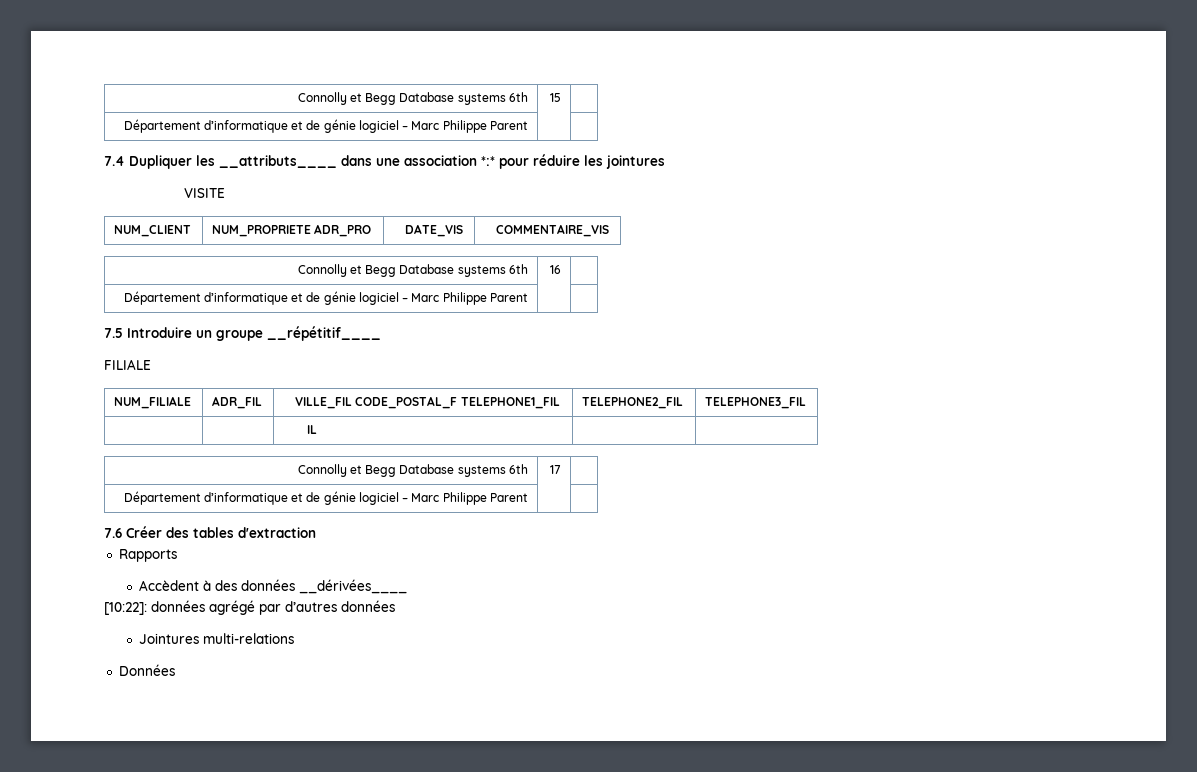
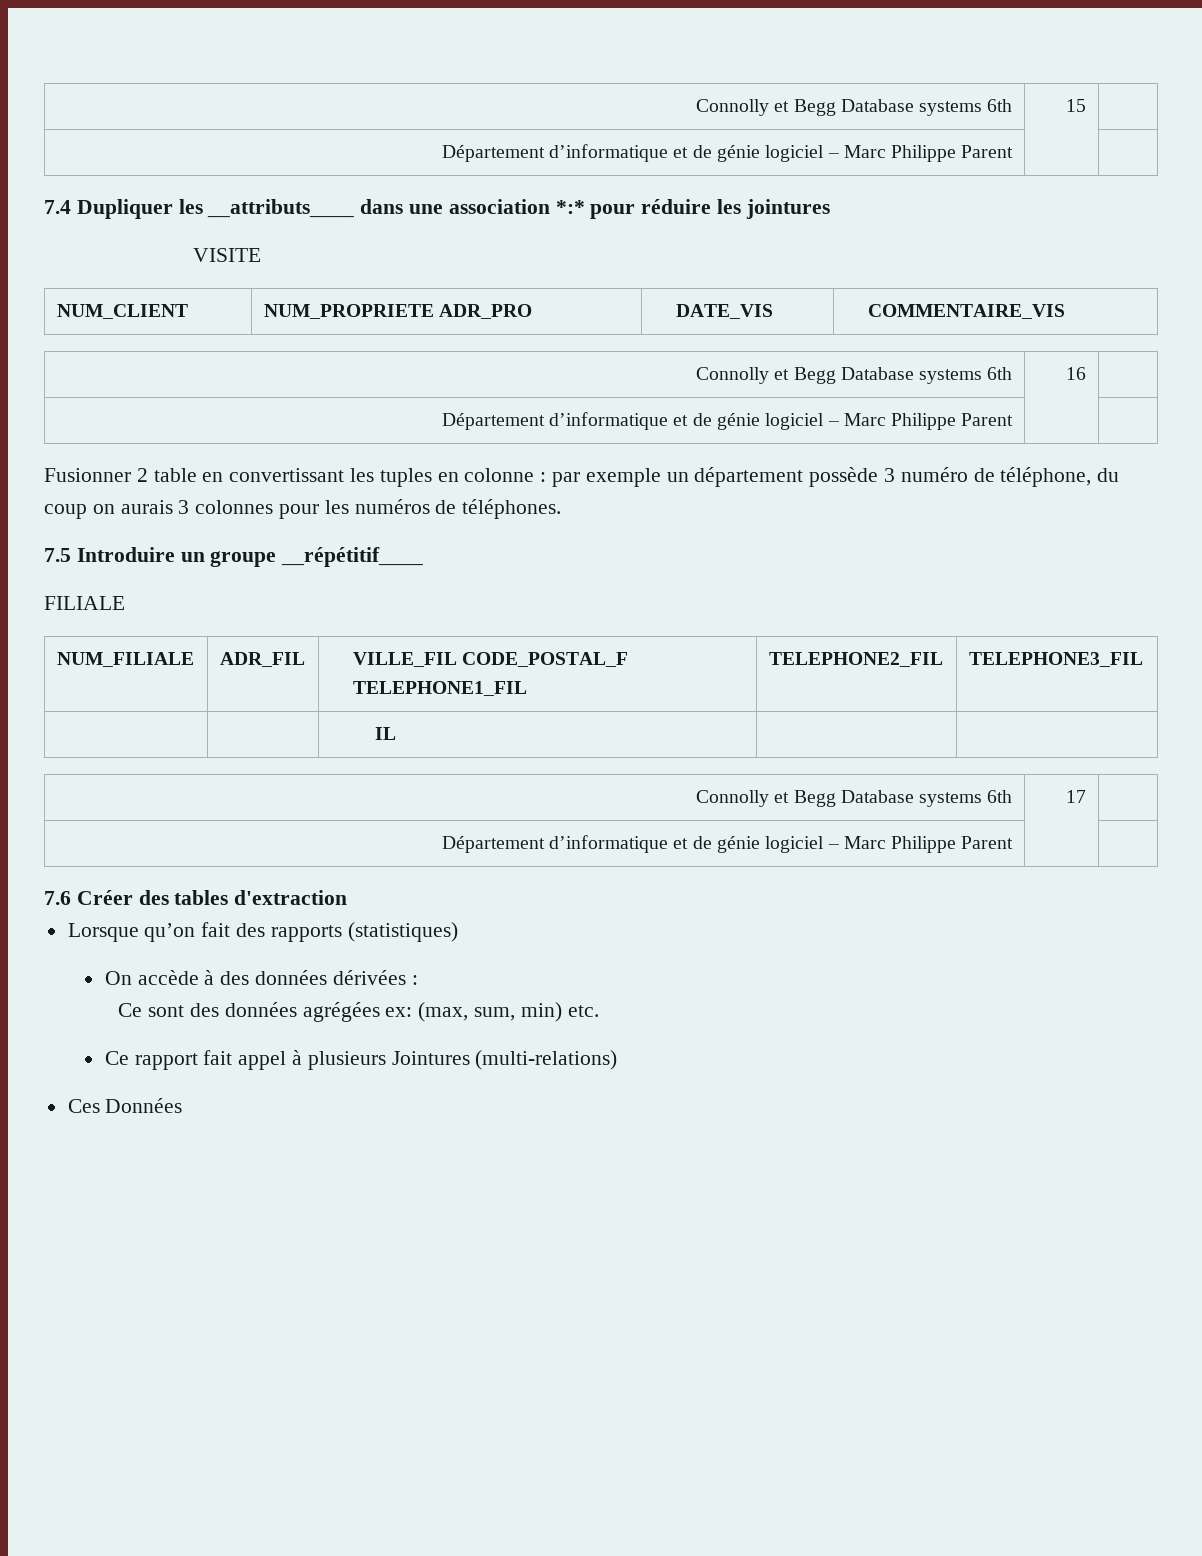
(528, 297) none -> [44,467,1120,487] [44,499,562,519] // Fusionner 2 table en convertissant les tuples en colonne : par exemple un département possède 3 numéro de téléphone, du coup on aurais 3 colonnes pour les numéros de téléphones.
[118,549,177,562] [138,579,407,594] [104,600,395,615] [138,633,294,644] Rapports // Accèdent à des données __dérivées____ // [10:22]: données agrégé par d’autres données // Jointures multi-relations // -> [67,922,458,942] [104,970,418,985] [118,1002,599,1022] [104,1050,618,1070] [67,1099,100,1113] Lorsque qu’on fait des rapports (statistiques) // On accède à des données dérivées : // Ce sont des données agrégées ex: (max, sum, min) etc. // Ce rapport fait appel à plusieurs Jointures (multi-relations) // Ces

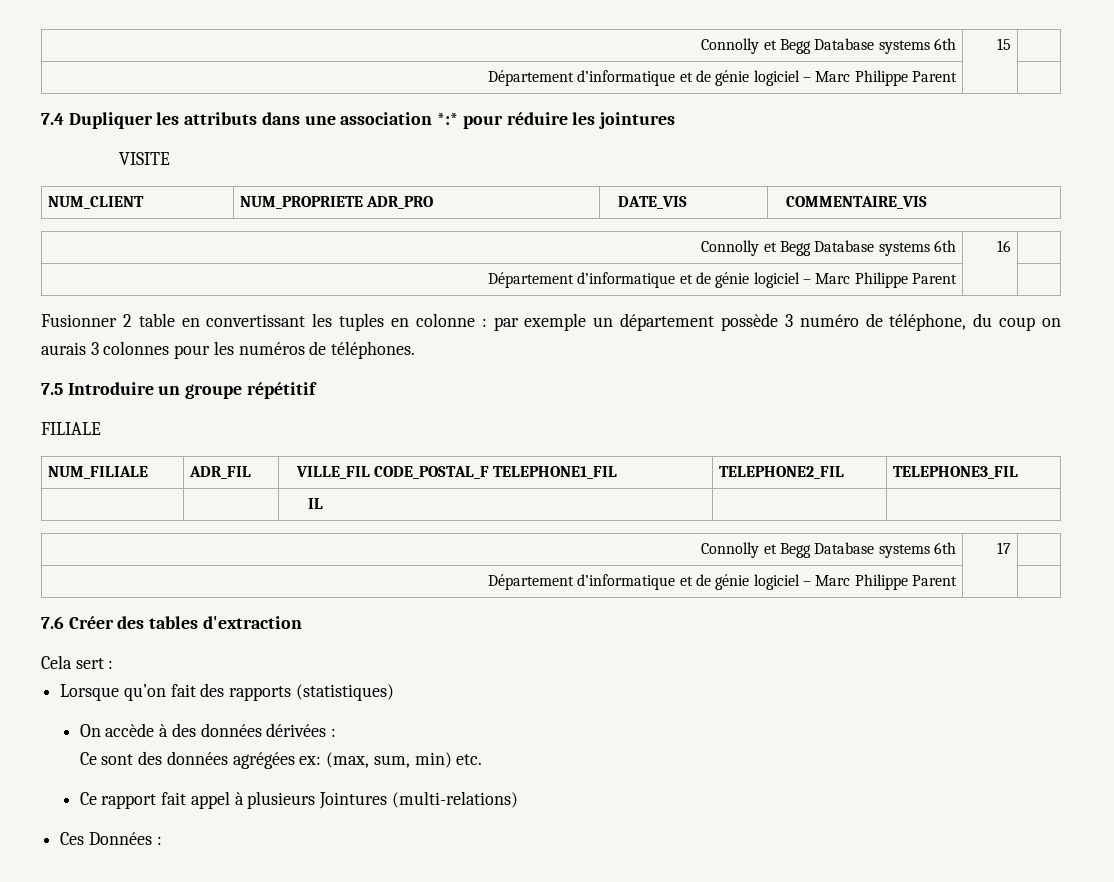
[207,199,355,218] __attributs____ -> [184,112,258,125] attributs
[281,547,424,567] __répétitif____ -> [246,382,317,399] répétitif
(348, 897) none -> [41,655,114,669] // Cela sert :
(183, 1105) none -> [156,836,162,845] :

